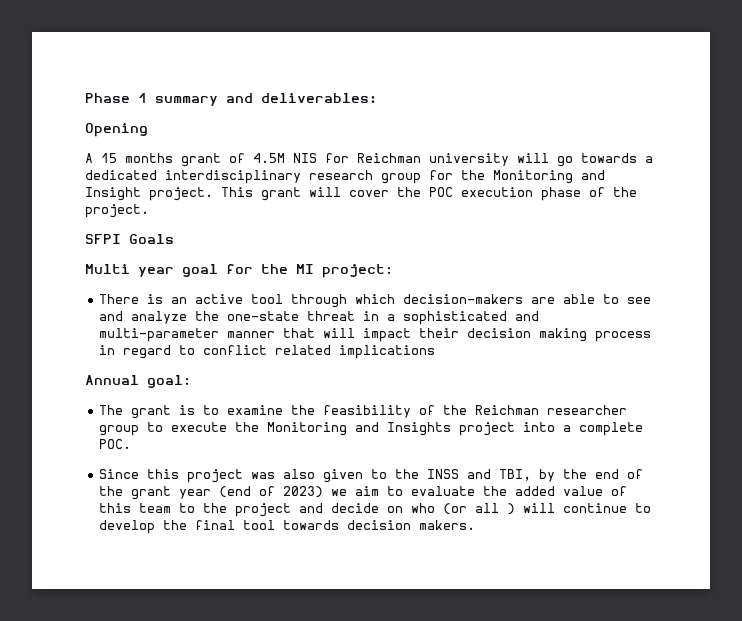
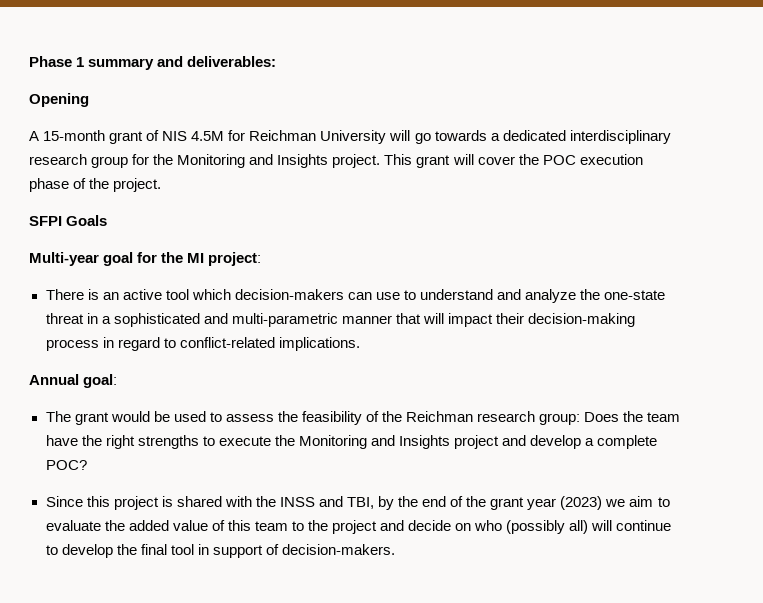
[101,153,317,167] 15 months grant of 4.5M NIS -> [43,130,225,144] 15-month grant of NIS 4.5M
[429,153,509,166] university -> [320,130,387,144] University
[85,187,141,201] Insight -> [277,154,329,168] Insights
[85,264,174,277] Multi year -> [29,252,99,266] Multi-year
[291,294,348,308] through -> (189, 294) none
[531,294,652,304] are able to see -> [347,289,494,300] can use to understand
[99,328,220,342] multi-parameter -> [231,313,338,327] multi-parametric
[467,328,588,342] decision making -> [528,313,636,327] decision-making
[203,345,436,359] conflict related implications -> [179,337,360,351] conflict-related implications.
[179,405,284,415] is to examine -> [110,411,274,422] would be used to assess
[547,405,628,415] [99,425,140,436] researcher group -> [477,411,681,425] [45,435,199,449] research group: Does the team have the right strengths
[523,422,556,432] into -> [502,435,582,449] and develop
[99,439,132,449] POC. -> [45,460,87,470] POC?
[251,469,388,483] was also given to -> [161,496,252,507] is shared with
[219,486,324,498] (end of 2023) -> [560,496,603,510] (2023)
[443,503,516,515] (or all ) -> [506,520,589,534] (possibly all)
[283,520,476,530] towards decision makers. -> [197,544,395,558] in support of decision-makers.

